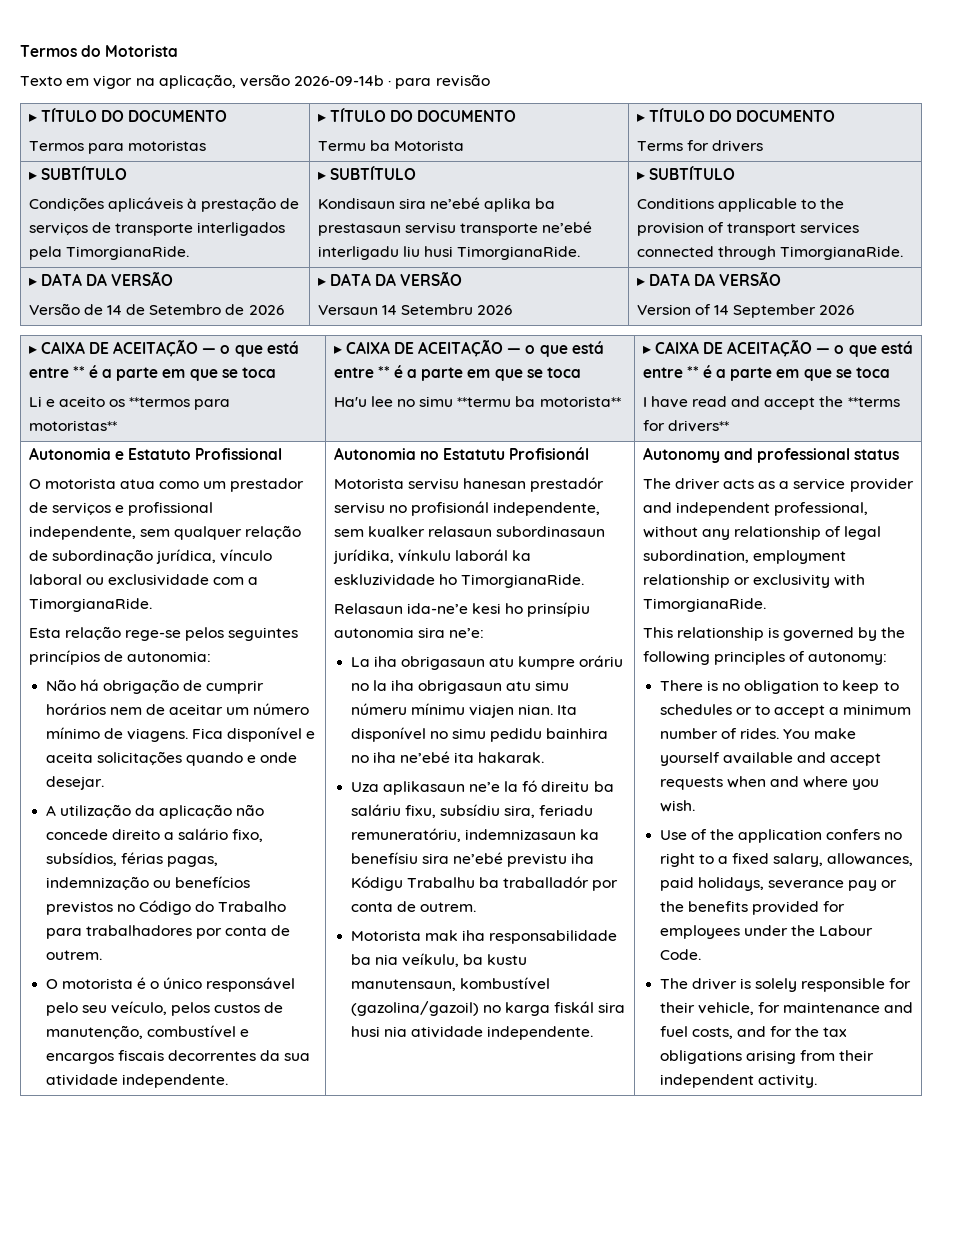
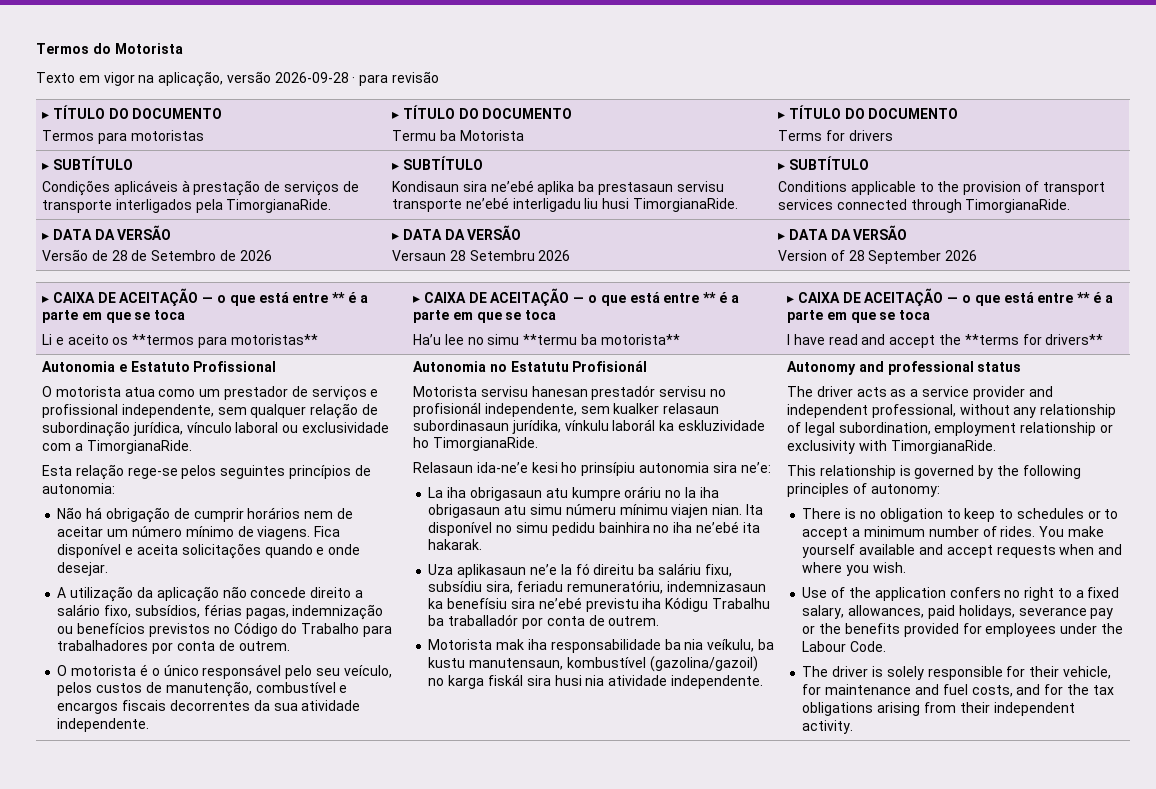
[294,75,385,86] 2026-09-14b -> [274,72,349,83] 2026-09-28
[106,305,122,315] 14 -> [111,250,128,261] 28
[381,305,397,315] 14 -> [449,250,466,261] 28
[713,305,729,315] 14 -> [848,250,865,261] 28

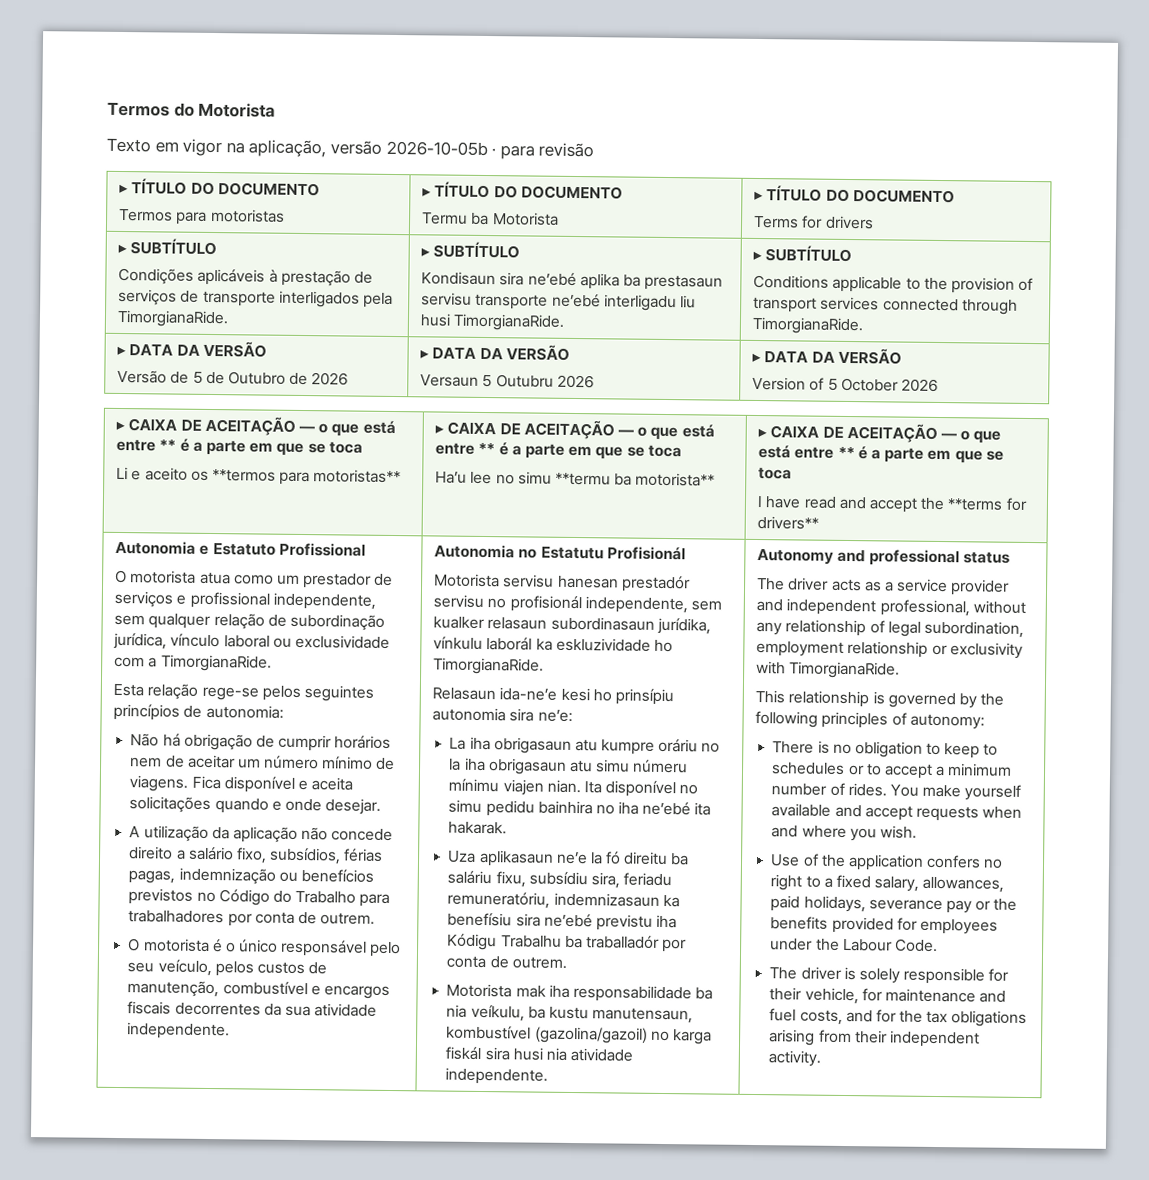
[274,72,349,83] 2026-09-28 -> [385,140,488,157] 2026-10-05b
[111,250,217,261] 28 de Setembro -> [192,371,287,385] 5 de Outubro
[449,250,535,261] 28 Setembru -> [482,374,554,388] 5 Outubru
[848,250,942,264] 28 September -> [827,377,899,392] 5 October

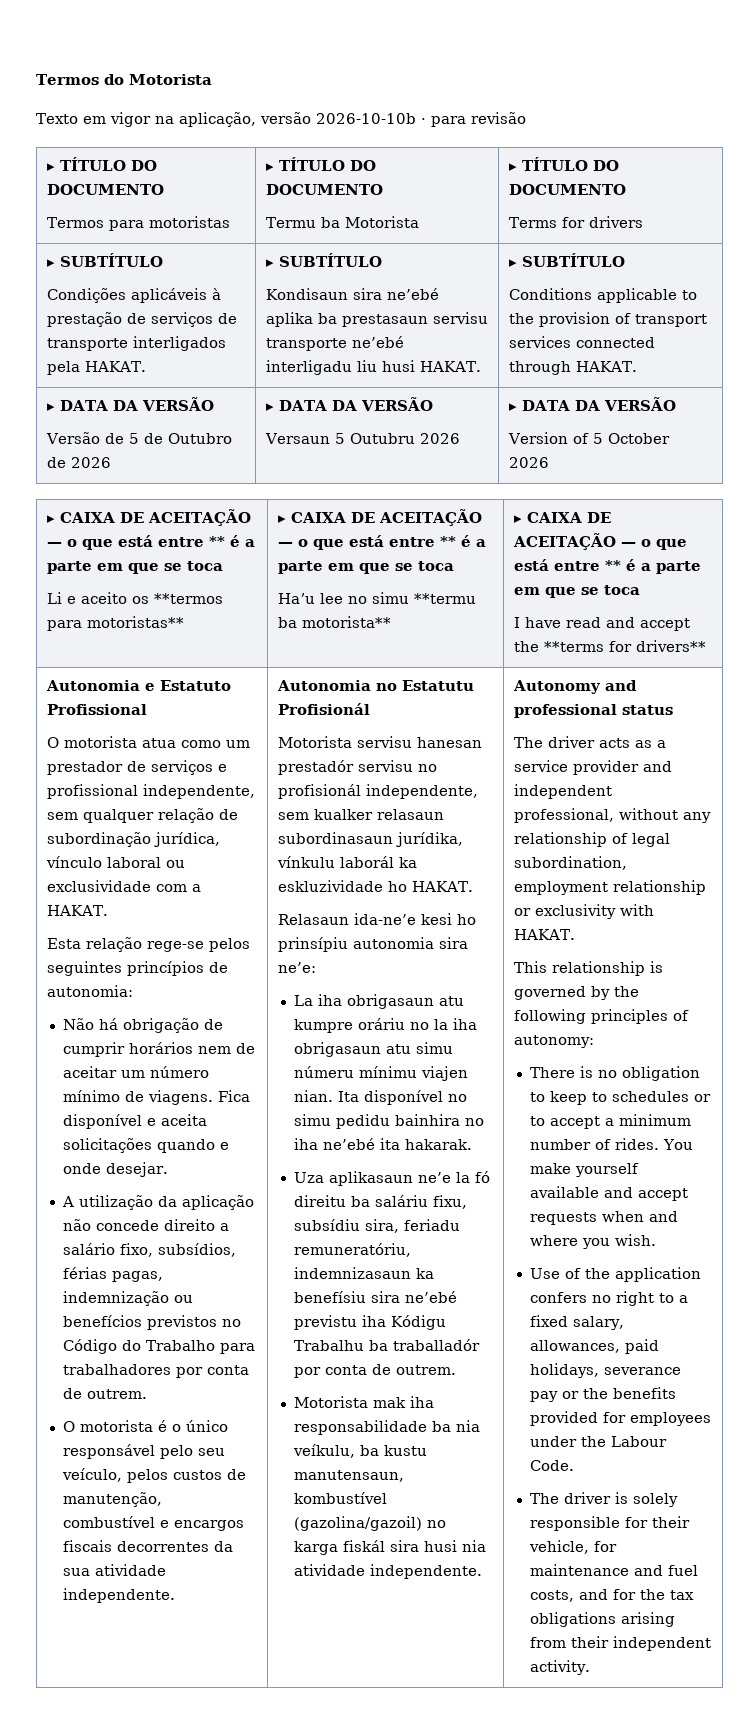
[385,140,488,157] 2026-10-05b -> [315,113,416,124] 2026-10-10b
[117,309,230,328] TimorgianaRide. -> [84,361,146,372] HAKAT.
[453,313,566,331] TimorgianaRide. -> [419,361,481,372] HAKAT.
[752,316,865,335] TimorgianaRide. -> [575,361,637,372] HAKAT.
[160,654,272,672] TimorgianaRide. -> [46,905,108,916] HAKAT.
[433,657,545,675] TimorgianaRide. -> [411,881,473,892] HAKAT.
[789,661,901,679] TimorgianaRide. -> [513,929,575,940] HAKAT.

